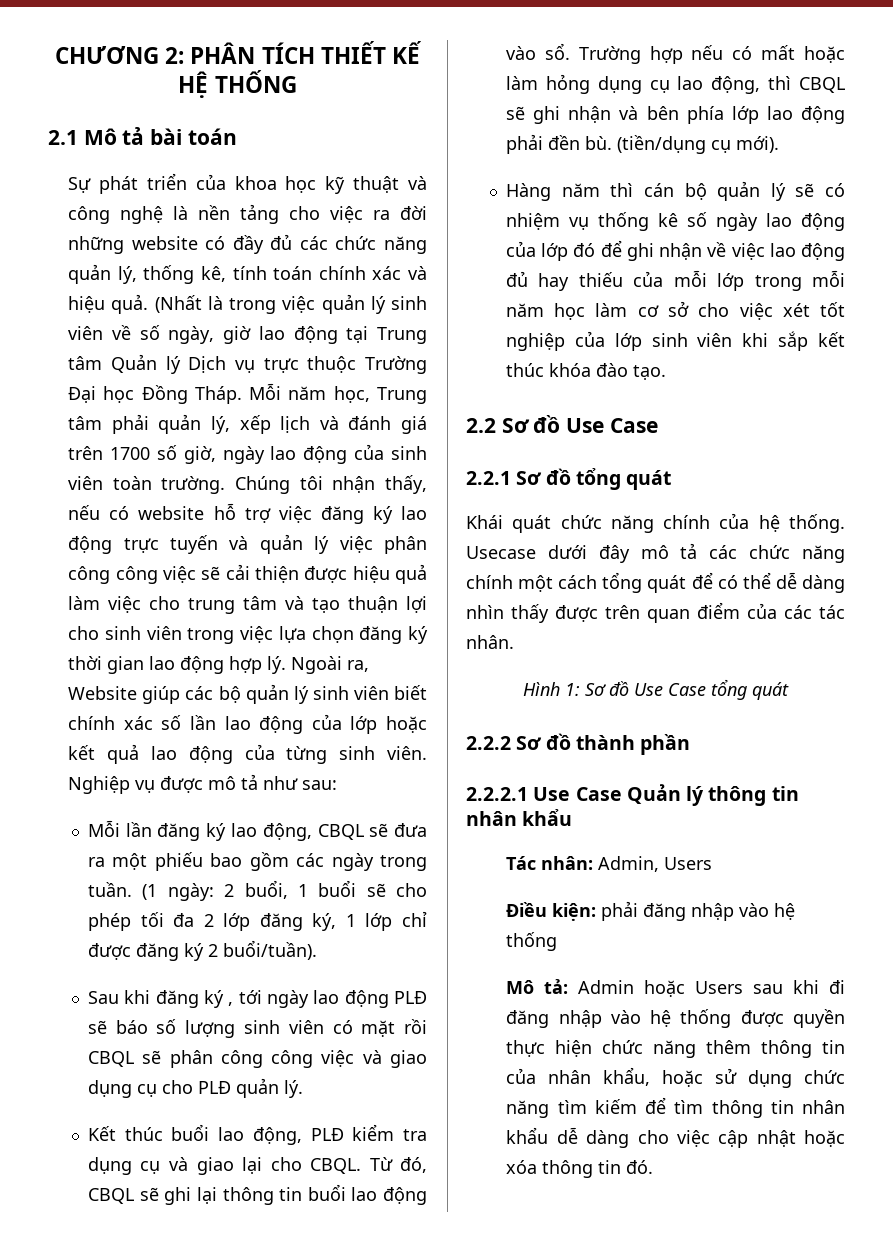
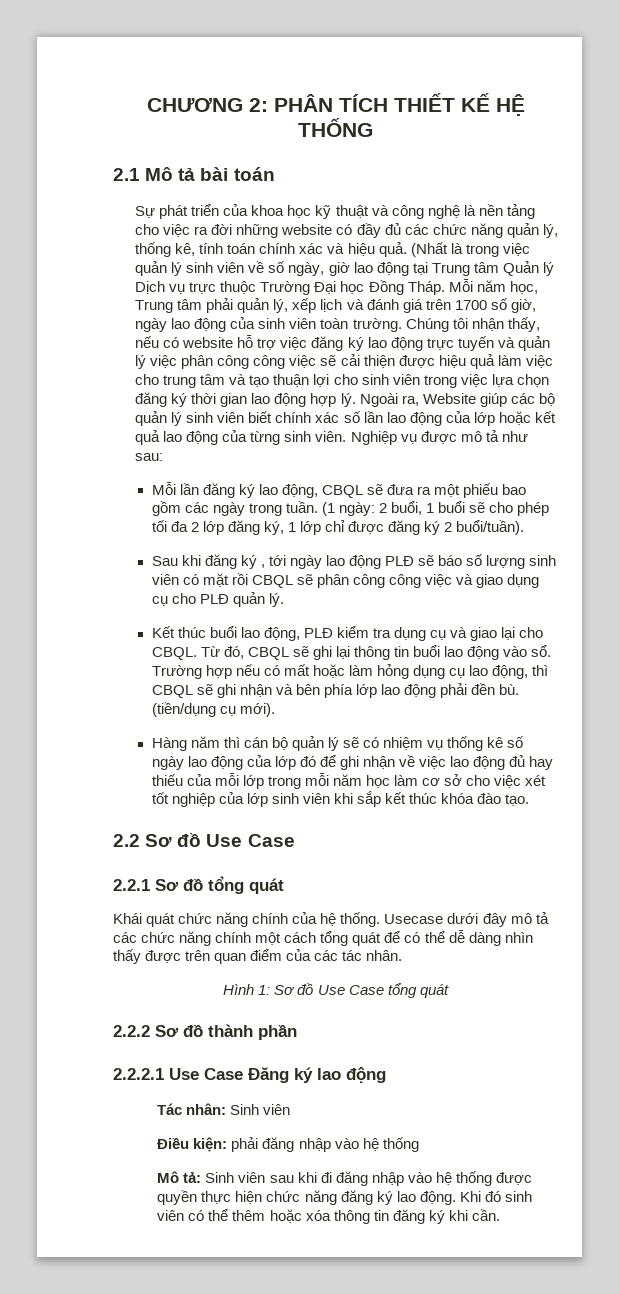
[626,784,799,806] [466,809,573,826] Quản lý thông tin nhân khẩu -> [248,1067,386,1083] Đăng ký lao động
[598,856,713,872] Admin, Users -> [230,1104,291,1115] Sinh viên
[578,980,744,997] Admin hoặc Users -> [205,1172,266,1183] Sinh viên
[706,1040,845,1058] [506,1067,845,1088] [506,1097,845,1118] [506,1127,845,1148] [506,1160,654,1178] thêm thông tin của nhân khẩu, hoặc sử dụng chức năng tìm kiếm để tìm thông tin nhân khẩu dễ dàng cho việc cập nhật hoặc xóa thông tin đó. -> [340,1190,532,1205] [157,1209,500,1224] đăng ký lao động. Khi đó sinh viên có thể thêm hoặc xóa thông tin đăng ký khi cần.

